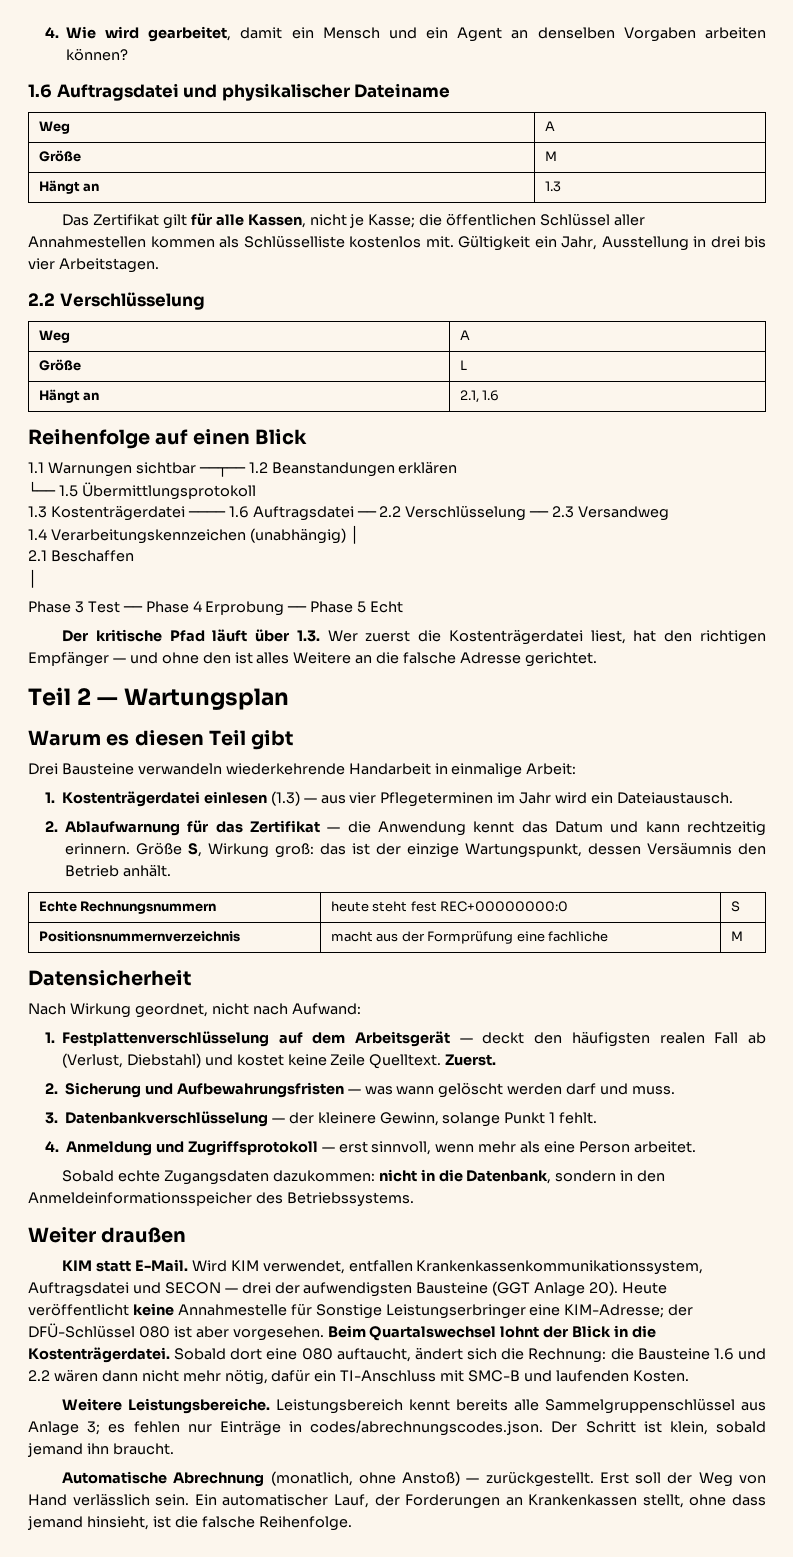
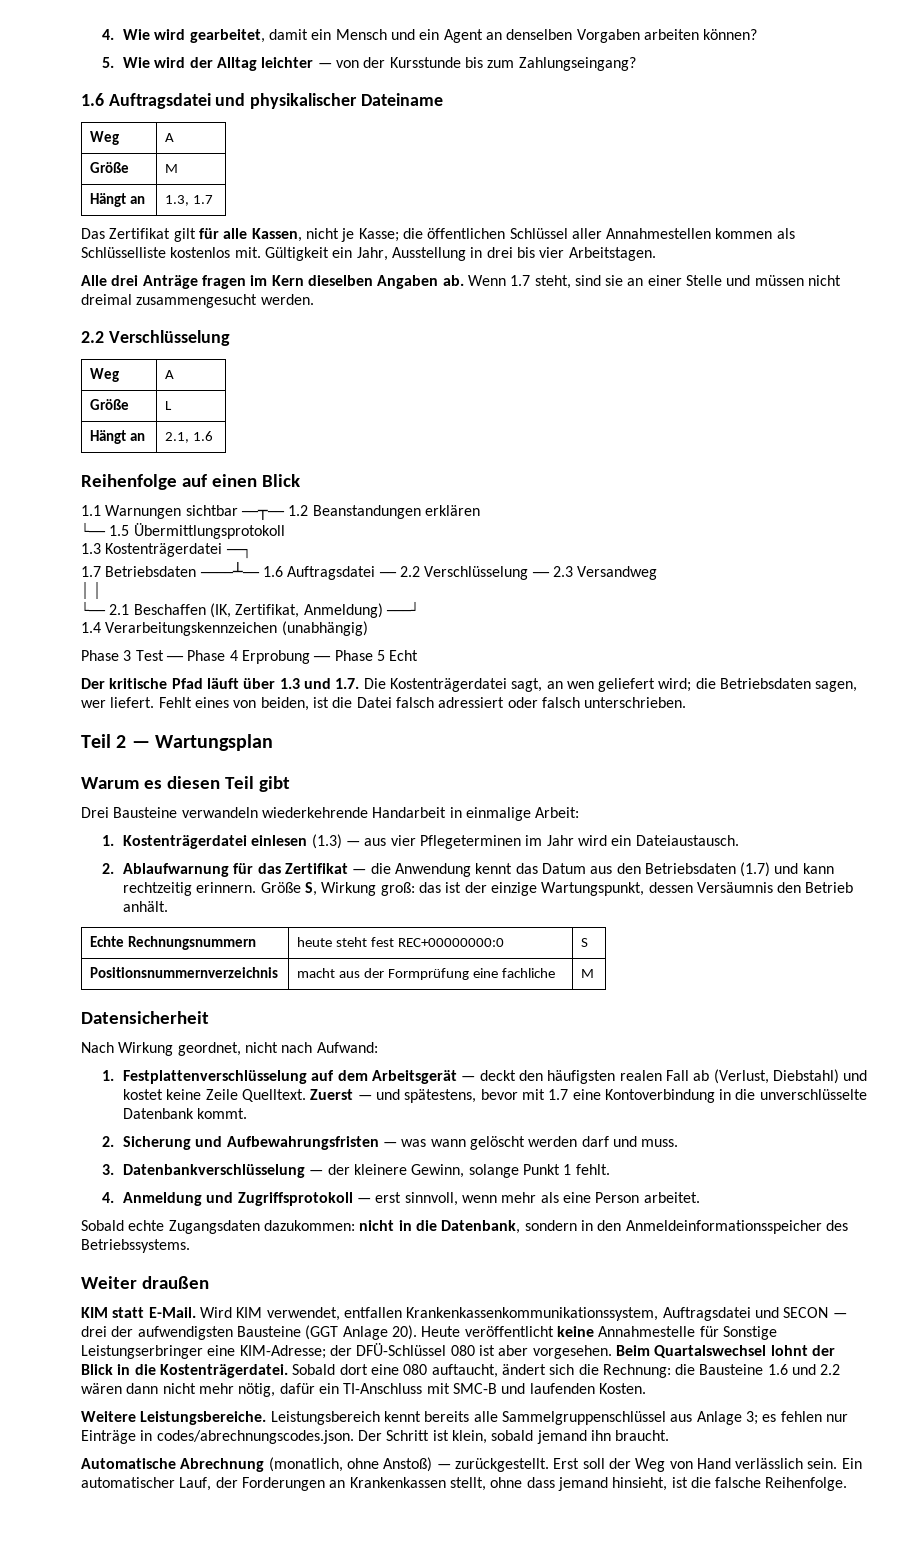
(128, 54) none -> [101,57,636,71] // 5. Wie wird der Alltag leichter — von der Kursstunde bis zum Zahlungseingang?
[544,181,561,192] 1.3 -> [165,195,214,206] 1.3, 1.7
(159, 265) none -> [81,275,842,289] [81,294,314,308] // Alle drei Anträge fragen im Kern dieselben Angaben ab. Wenn 1.7 steht, sind sie an einer Stelle und müssen nicht dreimal zusammengesucht werden.
[187,511,226,517] ──── -> [225,549,251,559] [81,561,260,577] ──┐ // 1.7 Betriebsdaten ────┴──
(670, 513) none -> [81,582,102,599] [81,601,419,618] // │ │ // └── 2.1 Beschaffen (IK, Zertifikat, Anmeldung) ───┘
[349,525,359,544] [28,550,134,562] [28,569,37,588] │ // 2.1 Beschaffen // │ -> (368, 628) none
[296,629,767,645] [28,651,597,667] 1.3. Wer zuerst die Kostenträgerdatei liest, hat den richtigen Empfänger — und ohne den ist alles Weitere an die falsche Adresse gerichtet. -> [279,678,858,692] [81,697,687,711] 1.3 und 1.7. Die Kostenträgerdatei sagt, an wen geliefert wird; die Betriebsdaten sagen, wer liefert. Fehlt eines von beiden, ist die Datei falsch adressiert oder falsch unterschrieben.
(603, 827) none -> [590,862,771,877] aus den Betriebsdaten (1.7)
[445,1054,497,1066] Zuerst. -> [310,1089,867,1103] [122,1108,248,1119] Zuerst — und spätestens, bevor mit 1.7 eine Kontoverbindung in die unverschlüsselte Datenbank kommt.

